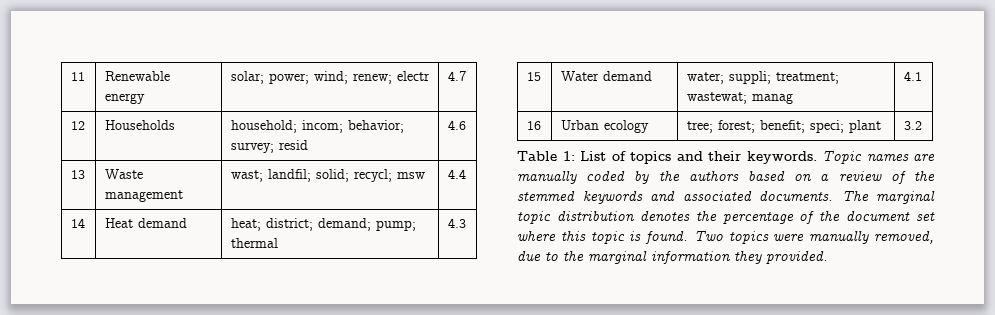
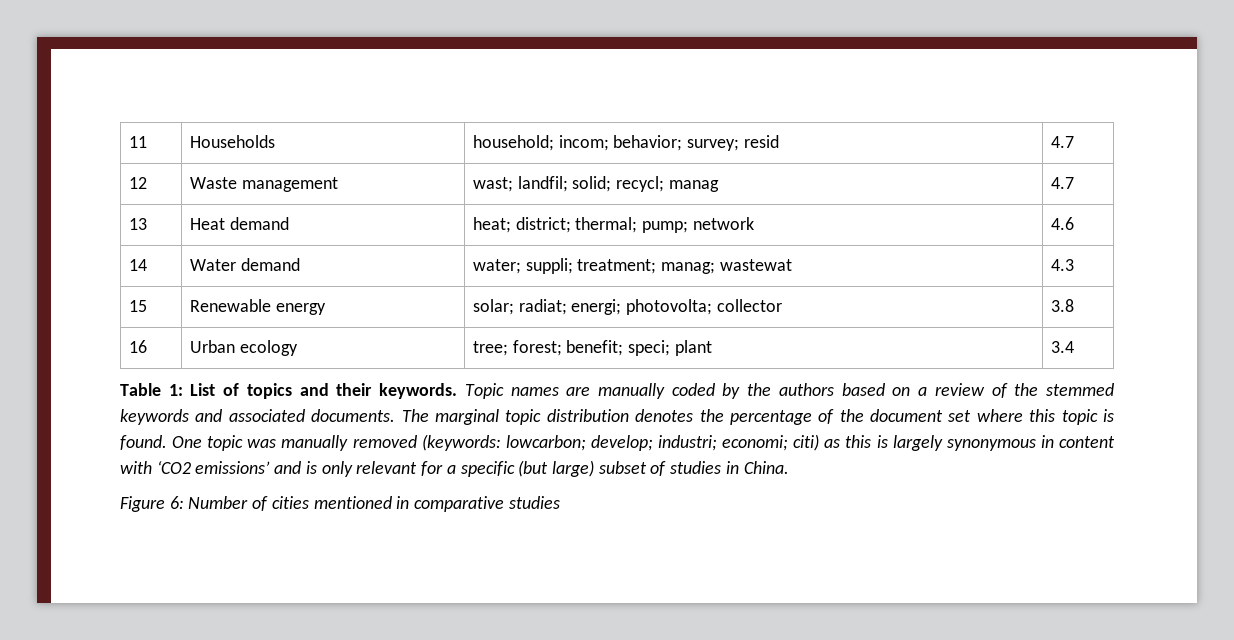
[104,71,170,81] [104,93,145,104] [230,71,430,84] [447,71,466,81] [70,121,85,130] | Renewable energy | solar; power; wind; renew; electr | 4.7 // 12 -> (147, 142) none
[447,120,466,130] [70,170,85,179] 4.6 // 13 -> [1050,136,1074,148] [128,177,147,189] 4.7 // 12
[396,172,425,179] [447,169,466,179] [70,218,85,228] msw | 4.4 // 14 -> [668,180,719,192] [1050,177,1074,189] [128,218,147,230] manag | 4.7 // 13
[317,218,416,231] [230,238,278,248] [447,218,466,228] [526,72,541,81] demand; pump; thermal | 4.3 // 15 -> [575,217,754,233] [1050,217,1074,230] [128,259,147,271] thermal; pump; network | 4.6 // 14
[686,92,793,104] [903,71,922,81] wastewat; manag | 4.1 -> [660,259,792,274] [1050,259,1074,271] [128,300,147,312] [189,299,326,315] [472,299,782,315] [1050,299,1074,312] manag; wastewat | 4.3 // 15 | Renewable energy | solar; radiat; energi; photovolta; collector | 3.8
[903,121,922,130] 3.2 -> [1050,341,1074,353] 3.4
[693,231,934,244] [517,251,828,264] Two topics were manually removed, due to the marginal information they provided. -> [172,434,1115,451] [120,460,789,477] [120,496,560,512] One topic was manually removed (keywords: lowcarbon; develop; industri; economi; citi) as this is largely synonymous in content with ‘CO2 emissions’ and is only relevant for a specific (but large) subset of studies in China. // Figure 6: Number of cities mentioned in comparative studies

